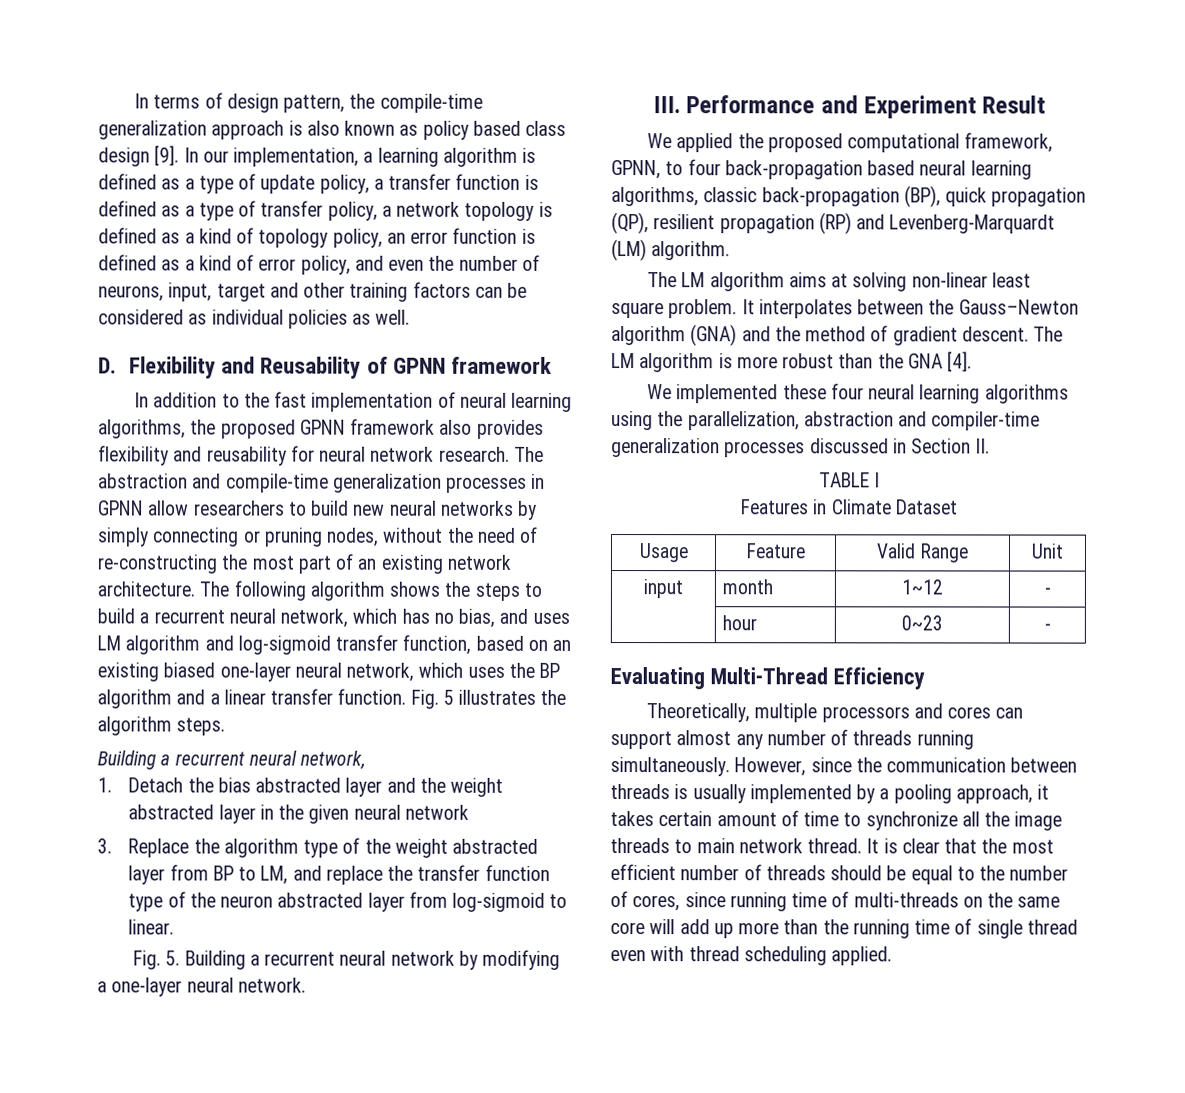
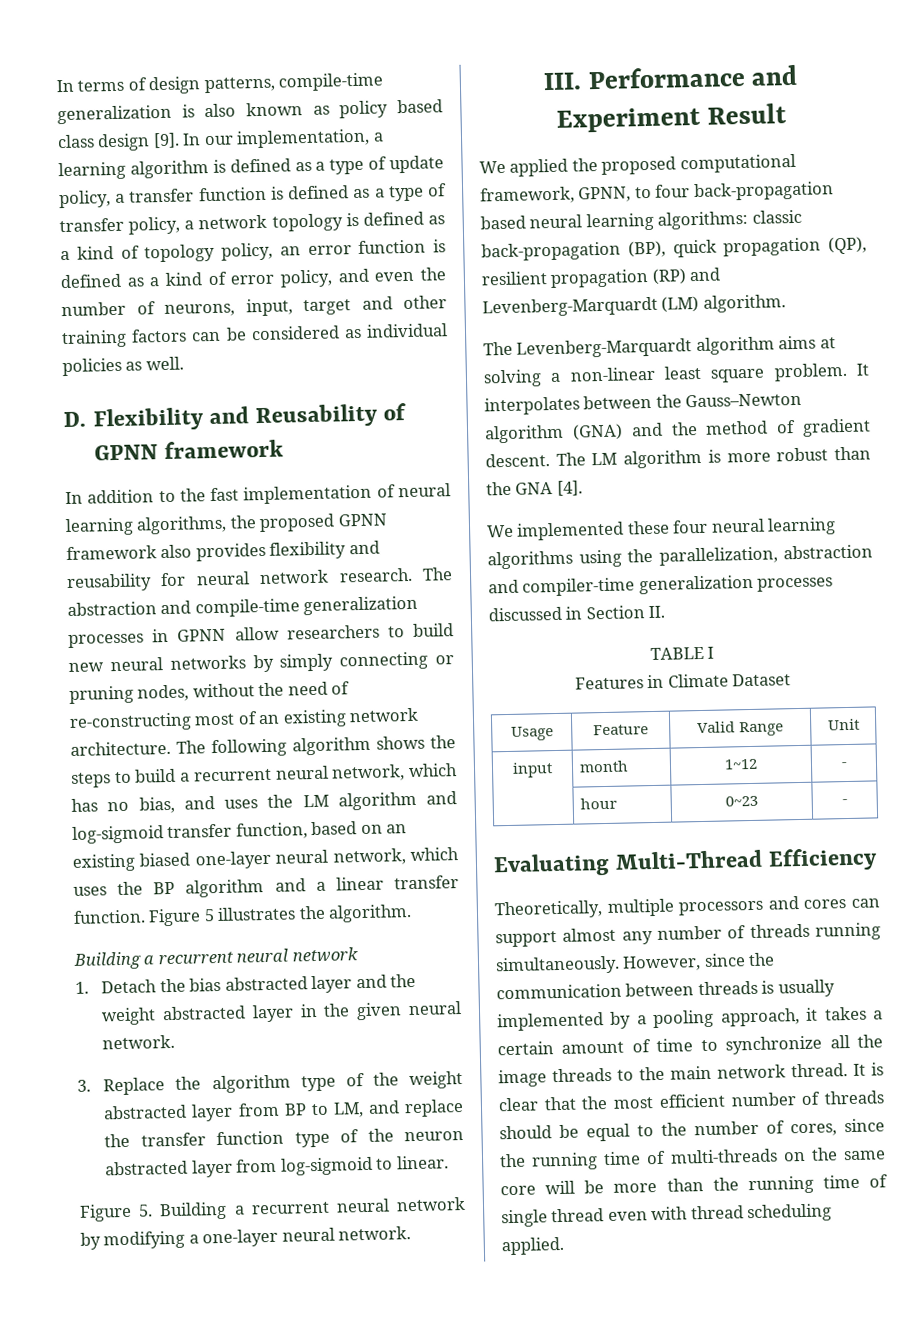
[283,93,483,113] [98,120,285,140] pattern, the compile-time generalization approach -> [203,72,384,94] [57,104,172,125] patterns, compile-time generalization
[221,554,331,574] the most part -> [194,713,236,726] most
(570, 618) none -> [267,794,294,808] the
[410,689,439,709] Fig. -> [148,908,202,927] Figure
[97,716,226,736] [97,750,367,770] algorithm steps. // Building a recurrent neural network, -> [328,904,413,923] [73,947,358,970] algorithm. // Building a recurrent neural network
[404,804,469,820] network -> [102,1034,176,1050] network.
[133,950,162,970] Fig. -> [79,1203,132,1222] Figure
[611,187,699,207] algorithms, -> [657,210,749,230] algorithms:
[681,272,706,288] LM -> [516,338,693,359] Levenberg-Marquardt
(908, 282) none -> [550,372,562,383] a
(654, 819) none -> [873,1010,883,1020] a
(693, 846) none -> [639,1066,665,1081] the
(726, 900) none -> [499,1153,526,1168] the
[679,919,734,939] add up -> [584,1180,605,1194] be

